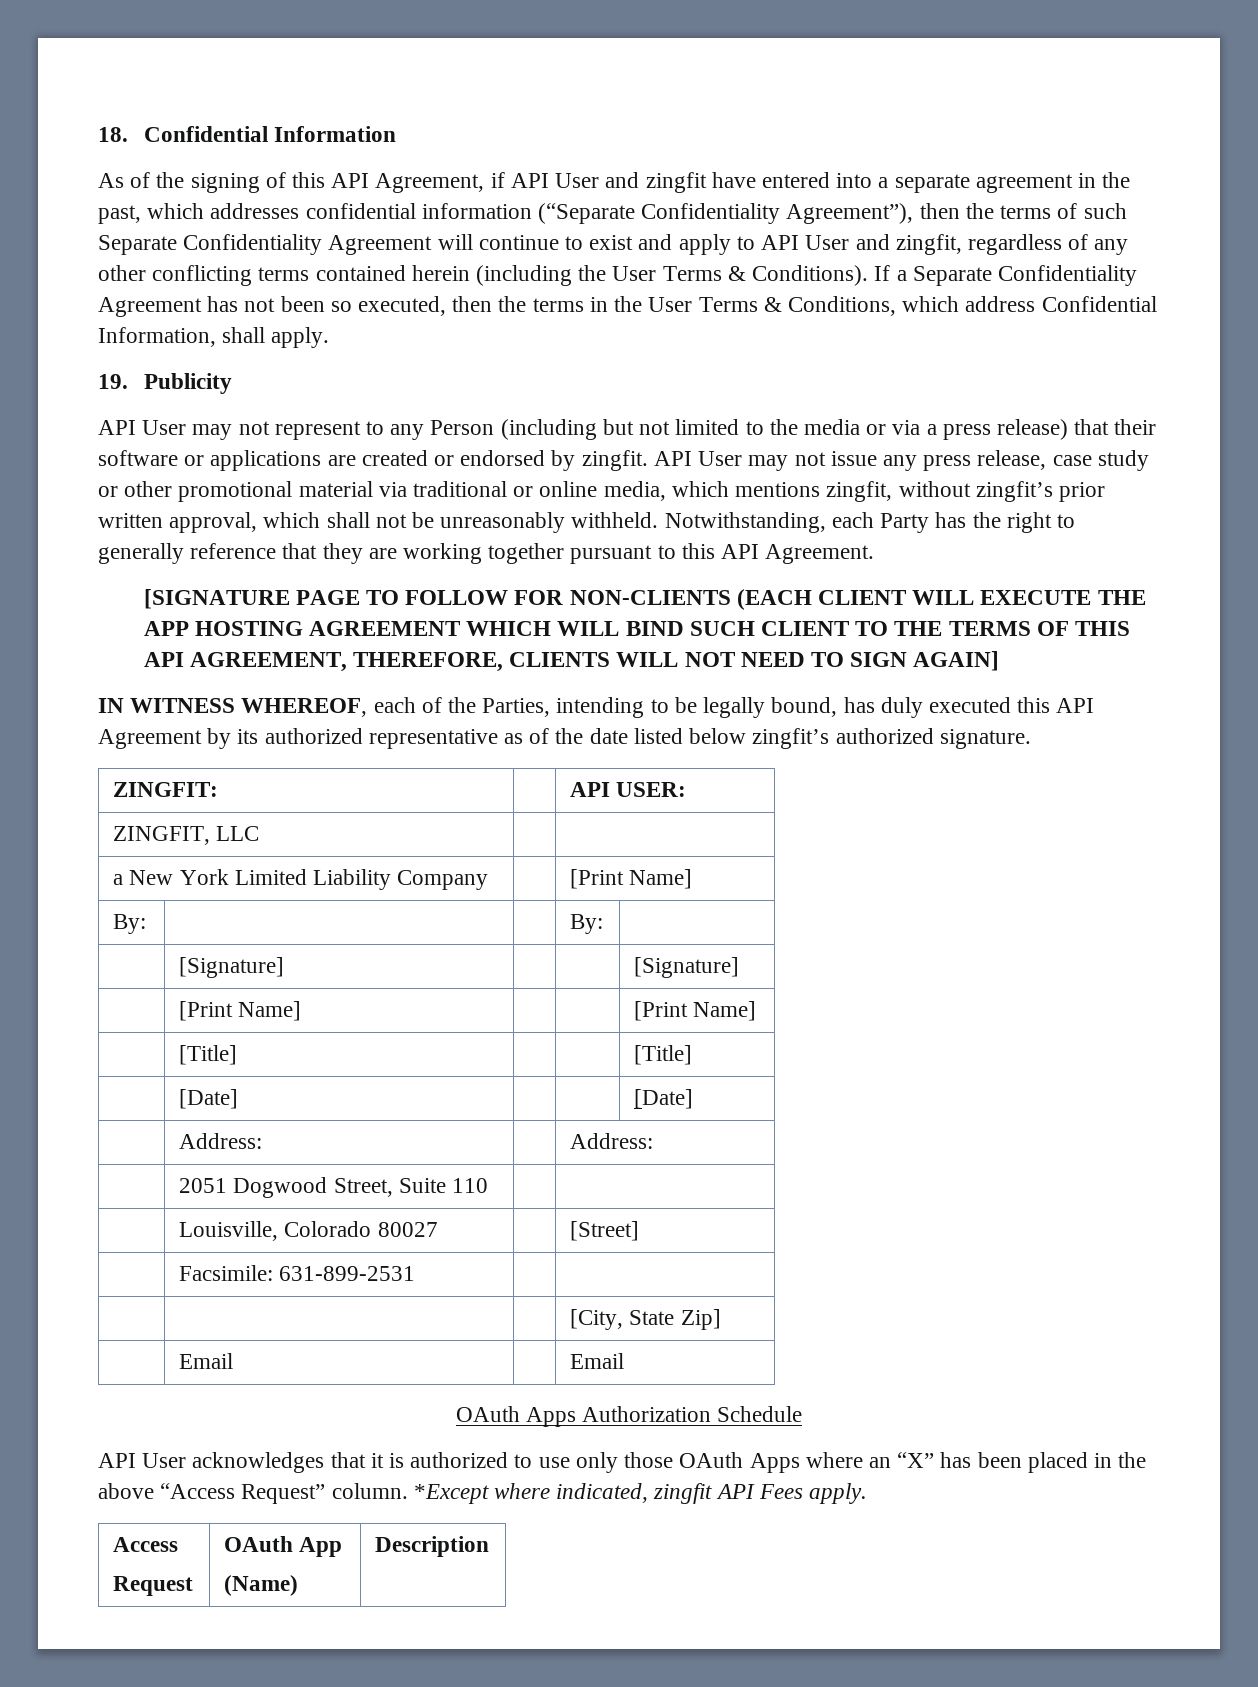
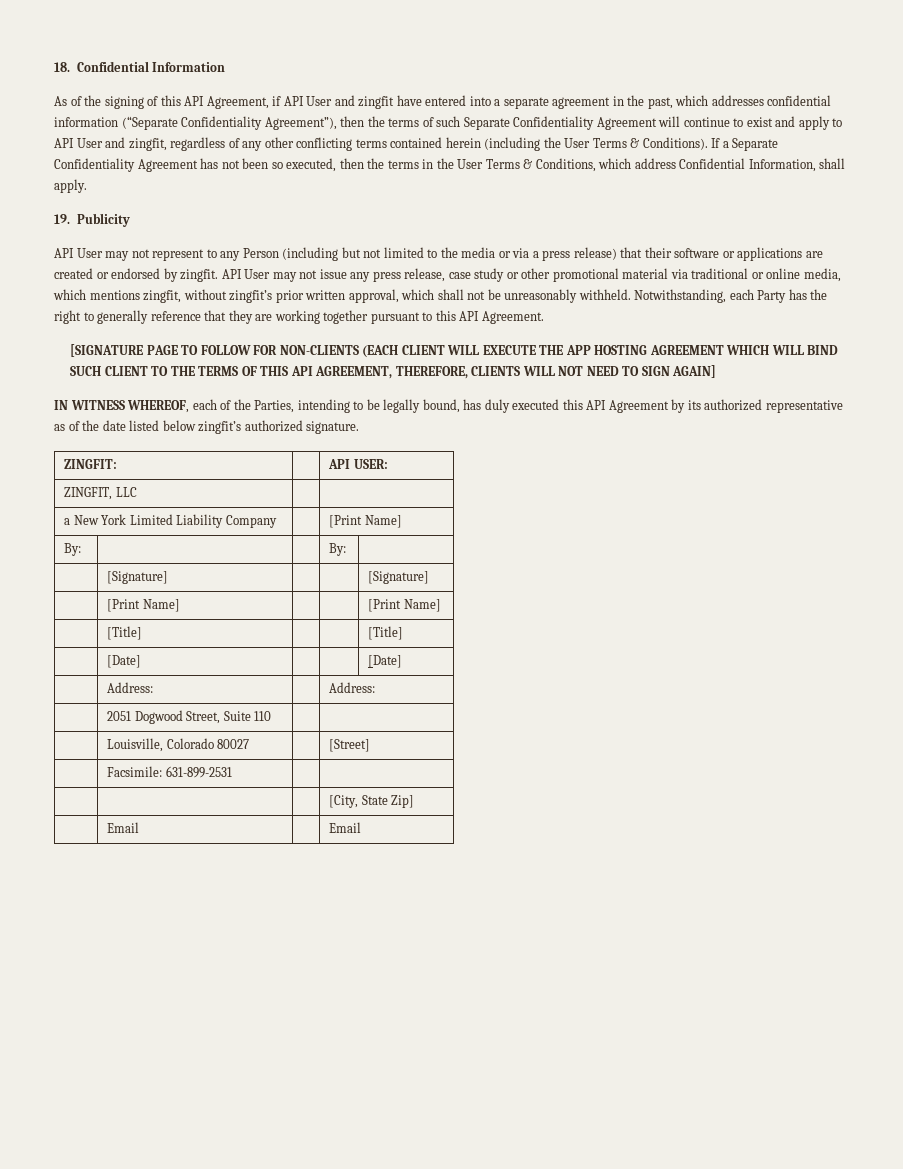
[455,1406,803,1427] [98,1452,1147,1473] [98,1483,868,1504] [113,1537,179,1552] [113,1576,194,1596] [224,1536,343,1557] [224,1575,299,1596] [375,1536,490,1557] // OAuth Apps Authorization Schedule // API User acknowledges that it is authorized to use only those OAuth Apps where an “X” has been placed in the above “Access Request” column. *Except where indicated, zingfit API Fees apply. // Access // Request | OAuth App // (Name) | Description -> (362, 827) none

